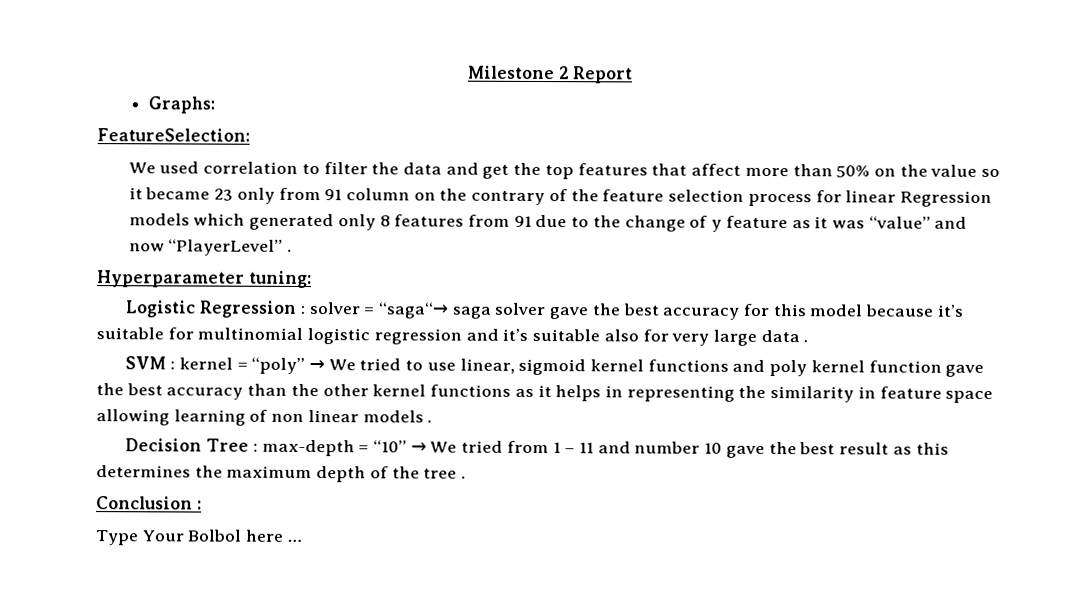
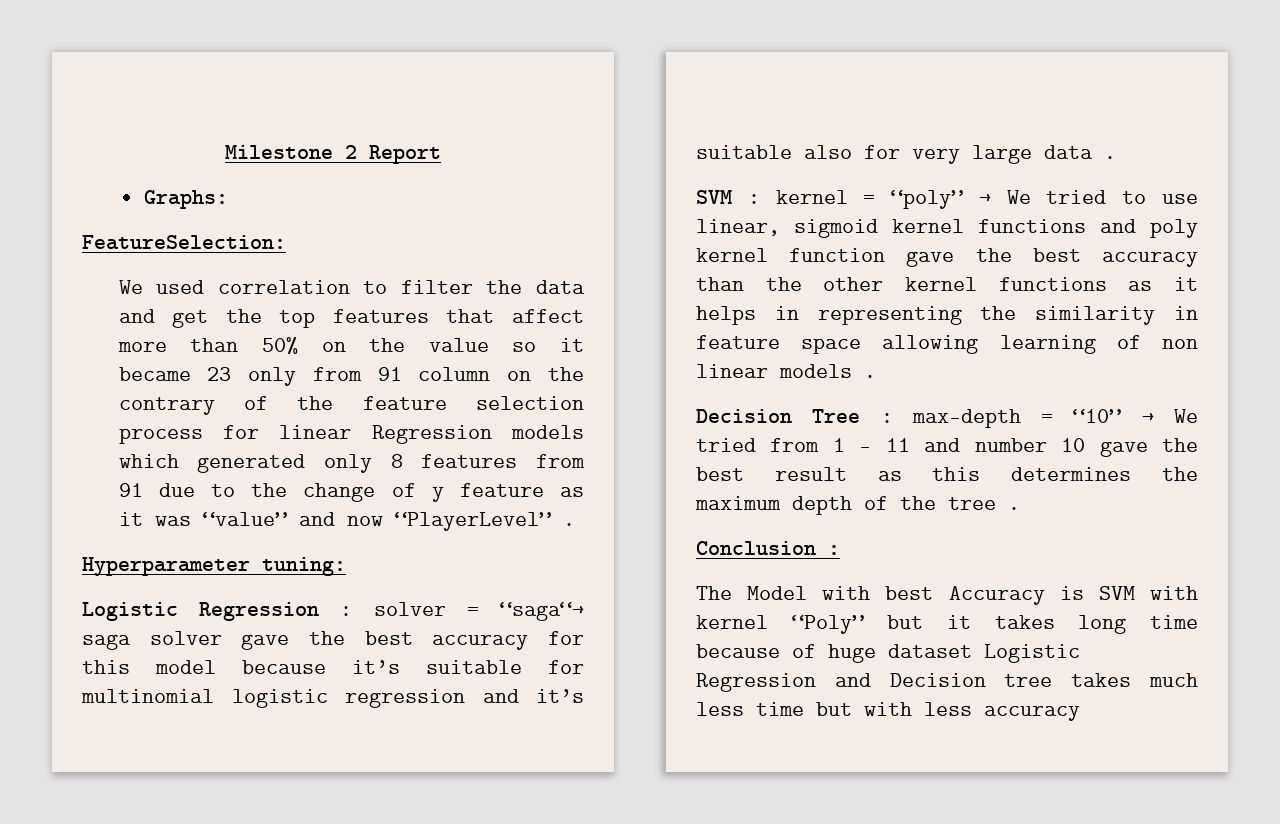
[95,529,302,546] Type Your Bolbol here … -> [696,586,1198,605] [696,615,1198,634] [696,644,1080,663] [696,673,1198,692] [696,702,1080,721] The Model with best Accuracy is SVM with kernel “Poly” but it takes long time because of huge dataset Logistic Regression and Decision tree takes much less time but with less accuracy

